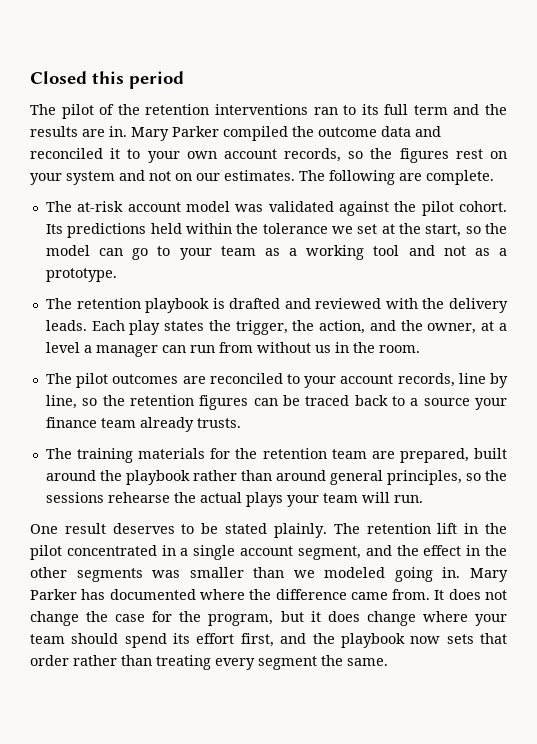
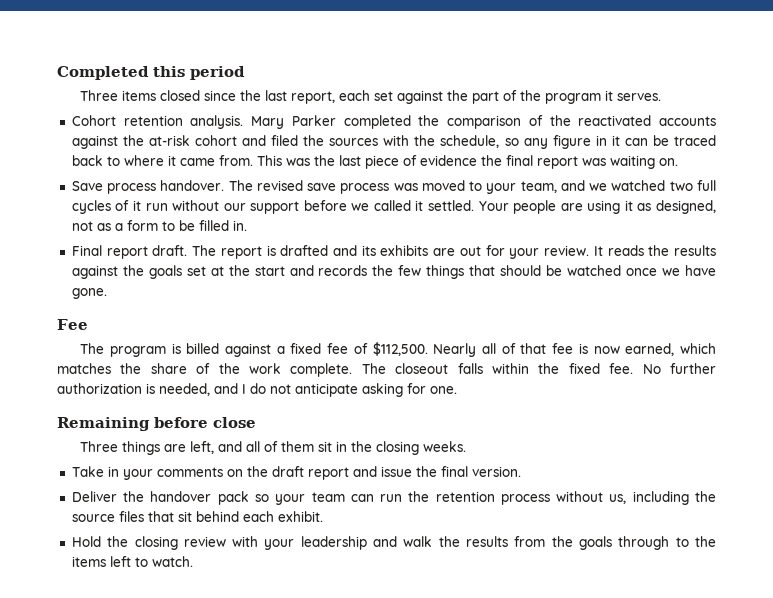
[30,71,87,84] Closed -> [57,66,149,80] Completed
[30,104,507,119] [30,126,441,141] [30,148,508,163] [30,170,494,185] [45,201,508,216] [45,223,507,238] [45,245,507,260] [45,268,117,282] [45,298,509,313] [45,320,507,335] [45,342,420,357] [45,373,508,388] [45,395,249,410] The pilot of the retention interventions ran to its full term and the results are in. Mary Parker compiled the outcome data and reconciled it to your own account records, so the figures rest on your system and not on our estimates. The following are complete. // The at-risk account model was validated against the pilot cohort. Its predictions held within the tolerance we set at the start, so the model can go to your team as a working tool and not as a prototype. // The retention playbook is drafted and reviewed with the delivery leads. Each play states the trigger, the action, and the owner, at a level a manager can run from without us in the room. // The pilot outcomes are reconciled to your account records, line by line, so the retention figures -> [80,90,662,104] [71,115,717,129] [71,135,620,149] Three items closed since the last report, each set against the part of the program it serves. // Cohort retention analysis. Mary Parker completed the comparison of the reactivated accounts against the at-risk cohort and filed the sources with the schedule, so any figure in it
[410,398,507,410] [45,417,241,432] [45,448,508,463] [45,470,507,485] [45,492,423,507] [30,523,507,538] [30,545,507,560] [30,567,508,582] [30,589,508,600] [30,611,507,626] [30,633,508,648] [30,655,388,670] a source your finance team already trusts. // The training materials for the retention team are prepared, built around the playbook rather than around general principles, so the sessions rehearse the actual plays your team will run. // One result deserves to be stated plainly. The retention lift in the pilot concentrated in a single account segment, and the effect in the other segments was smaller than we modeled going in. Mary Parker has documented where the difference came from. It does not change the case for the program, but it does change where your team should spend its effort first, and the playbook now sets that order rather than treating every segment the same. -> [123,155,678,169] [71,180,716,194] [71,200,716,214] [71,220,247,231] [71,245,717,259] [71,265,717,279] [71,288,107,299] [57,319,88,330] [80,342,717,357] [57,363,716,377] [57,383,457,397] [57,417,256,431] [80,441,467,455] [71,466,521,480] [71,491,716,505] [71,511,323,522] [71,536,716,550] [71,556,193,567] where it came from. This was the last piece of evidence the final report was waiting on. // Save process handover. The revised save process was moved to your team, and we watched two full cycles of it run without our support before we called it settled. Your people are using it as designed, not as a form to be filled in. // Final report draft. The report is drafted and its exhibits are out for your review. It reads the results against the goals set at the start and records the few things that should be watched once we have gone. // Fee // The program is billed against a fixed fee of $112,500. Nearly all of that fee is now earned, which matches the share of the work complete. The closeout falls within the fixed fee. No further authorization is needed, and I do not anticipate asking for one. // Remaining before close // Three things are left, and all of them sit in the closing weeks. // Take in your comments on the draft report and issue the final version. // Deliver the handover pack so your team can run the retention process without us, including the source files that sit behind each exhibit. // Hold the closing review with your leadership and walk the results from the goals through to the items left to watch.

